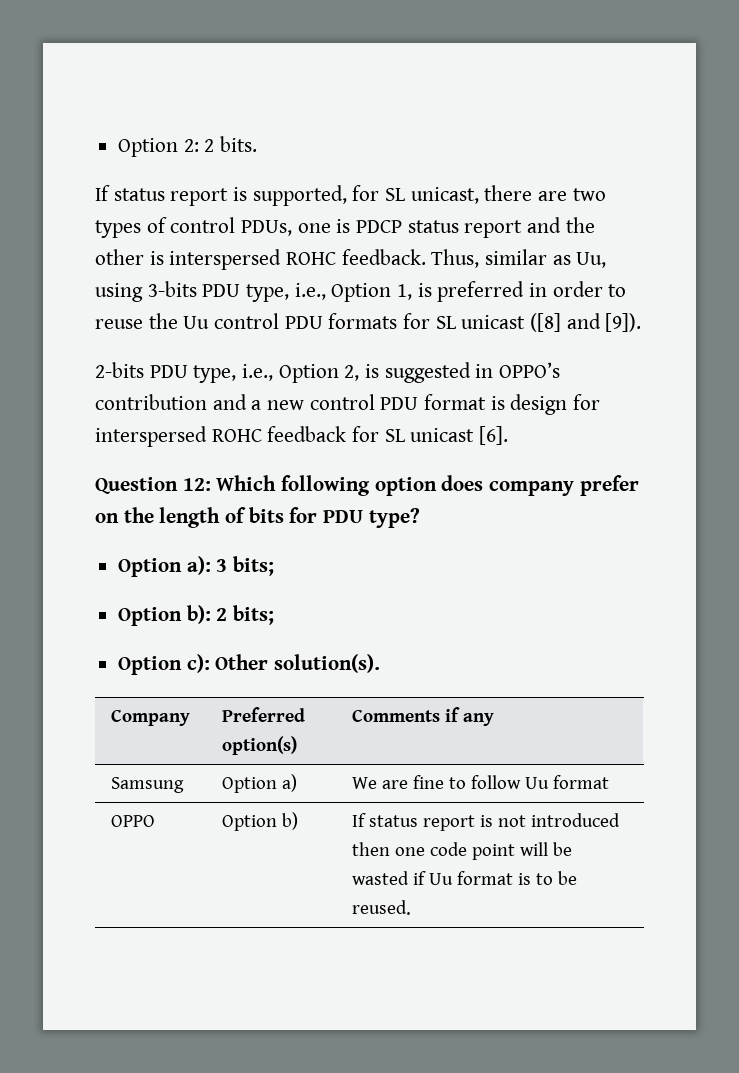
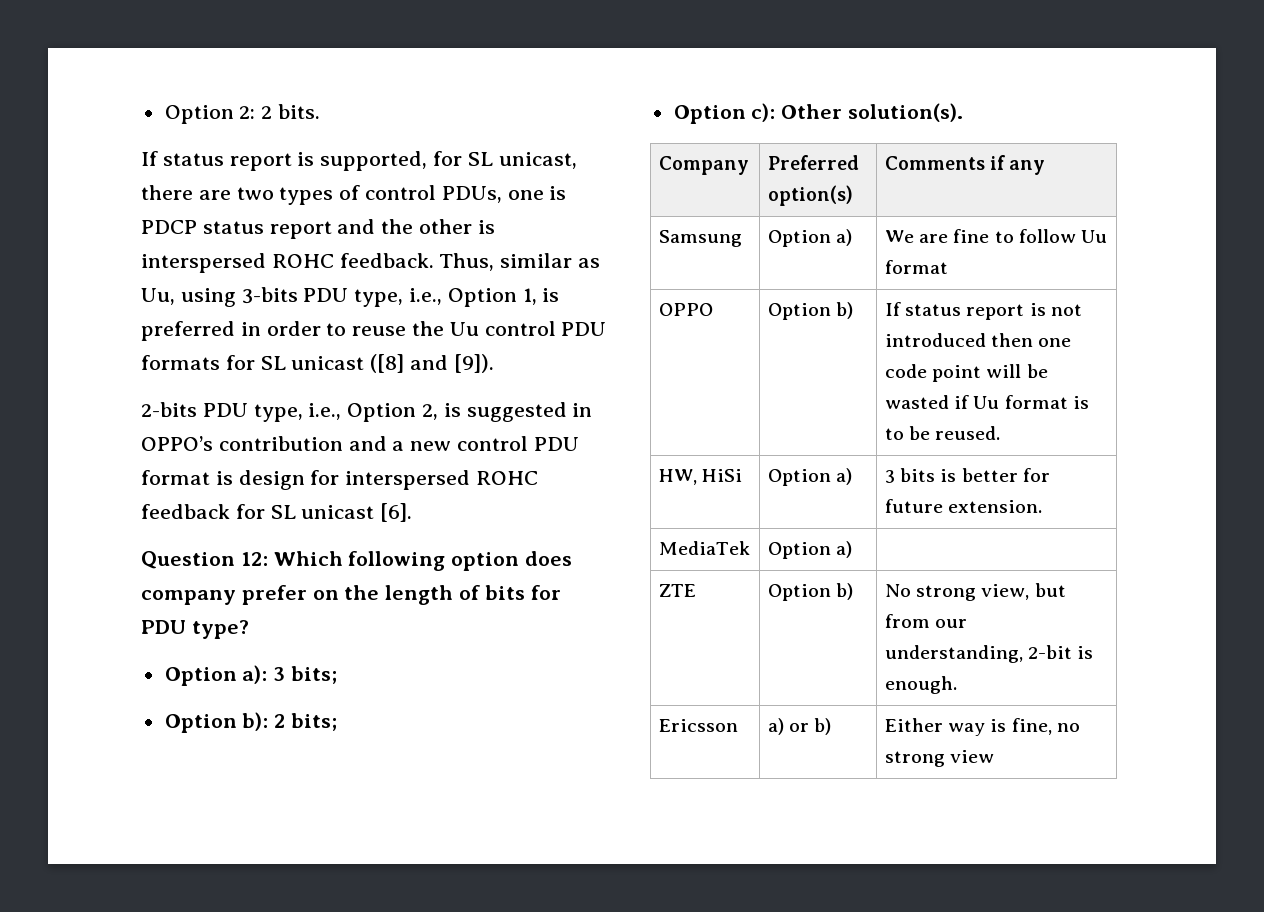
(411, 907) none -> [658,469,743,485] [767,468,853,486] [884,468,1050,483] [884,499,1043,513] [658,541,750,555] [767,541,853,559] [658,584,696,597] [767,583,854,601] [884,583,1066,601] [884,614,968,628] [884,645,1094,663] [884,676,957,694] [658,719,738,732] [767,718,832,735] [884,718,1080,736] [884,750,995,767] // HW, HiSi | Option a) | 3 bits is better for future extension. // MediaTek | Option a) | // ZTE | Option b) | No strong view, but from our understanding, 2-bit is enough. // Ericsson | a) or b) | Either way is fine, no strong view

